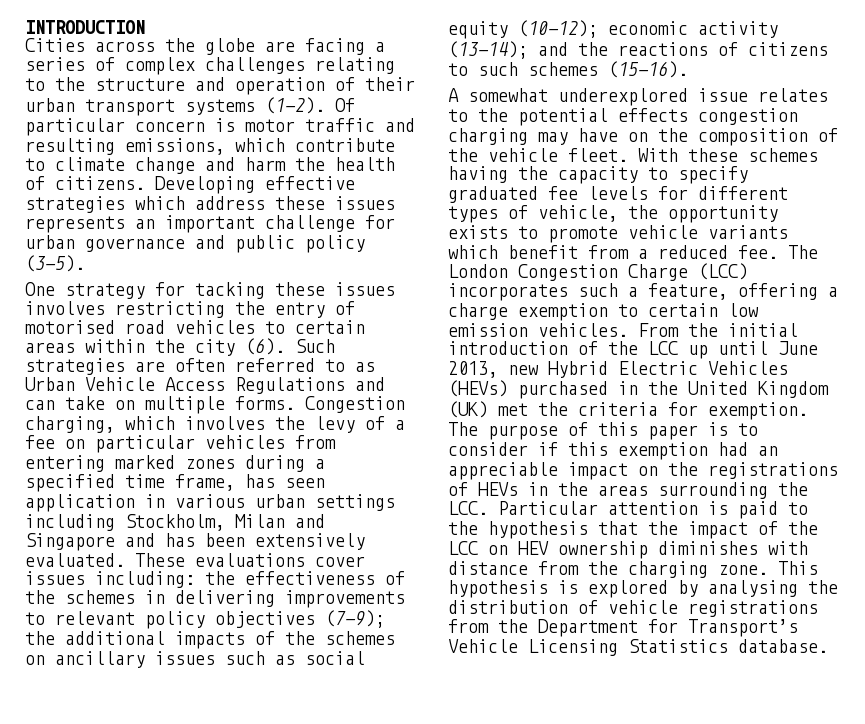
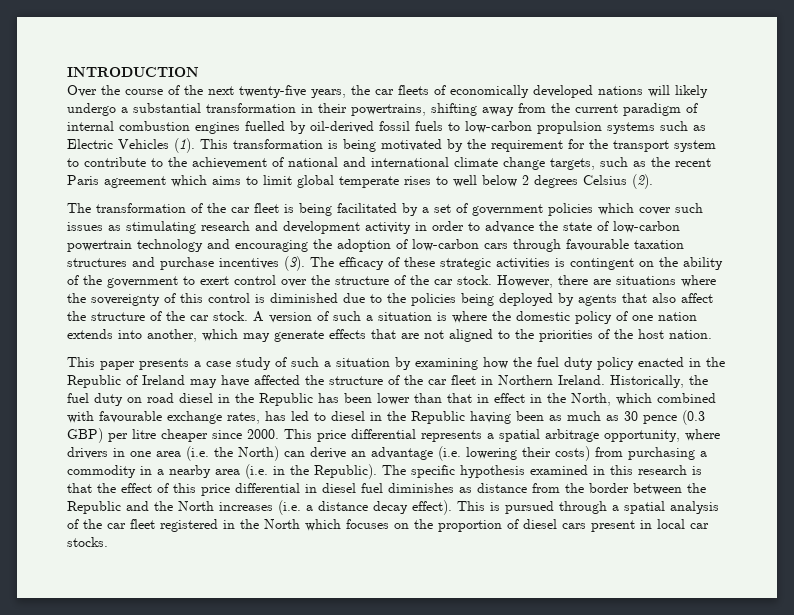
[25,38,385,55] [25,57,395,75] [25,77,415,95] [25,97,355,116] [25,118,415,136] [25,138,395,155] [25,157,395,174] [25,176,355,194] [25,196,395,213] [25,215,395,233] [25,235,365,253] [25,255,85,272] [25,282,395,299] [25,301,355,318] [25,320,365,334] [25,338,335,356] [25,358,375,375] [25,377,385,394] [25,396,405,414] [25,416,405,433] [25,435,336,453] [25,455,325,472] [25,474,325,492] [25,494,395,512] [25,514,325,531] [25,533,365,551] [25,553,365,567] [25,571,405,588] [25,590,405,608] [25,610,385,629] [25,631,395,649] [25,651,365,668] [448,20,778,39] [448,41,828,59] [448,61,688,78] [448,88,828,106] [448,108,798,126] [448,128,838,146] [448,148,818,162] [448,166,748,184] [448,186,788,203] [448,205,778,223] [448,225,788,243] [448,245,818,259] [448,263,748,281] [448,283,838,301] [448,303,759,321] [448,323,798,337] [448,341,818,359] [448,361,788,378] [448,380,829,399] [448,401,808,420] [448,422,758,440] [448,442,778,460] [448,462,838,480] [448,482,808,499] [448,501,808,519] [448,521,818,539] [448,541,808,559] [448,561,818,578] [448,580,838,598] [448,600,818,617] [448,619,798,637] [448,639,828,656] Cities across the globe are facing a series of complex challenges relating to the structure and operation of their urban transport systems (1-2). Of particular concern is motor traffic and resulting emissions, which contribute to climate change and harm the health of citizens. Developing effective strategies which address these issues represents an important challenge for urban governance and public policy (3-5). // One strategy for tacking these issues involves restricting the entry of motorised road vehicles to certain areas within the city (6). Such strategies are often referred to as Urban Vehicle Access Regulations and can take on multiple forms. Congestion charging, which involves the levy of a fee on particular vehicles from entering marked zones during a specified time frame, has seen application in various urban settings including Stockholm, Milan and Singapore and has been extensively evaluated. These evaluations cover issues including: the effectiveness of the schemes in delivering improvements to relevant policy objectives (7-9); the additional impacts of the schemes on ancillary issues such as social equity (10-12); economic activity (13-14); and the reactions of citizens to such schemes (15-16). // A somewhat underexplored issue relates to the potential effects congestion charging may have on the composition of the vehicle fleet. With these schemes having the capacity to specify graduated fee levels for different types of vehicle, the opportunity exists to promote vehicle variants which benefit from a reduced fee. The London Congestion Charge (LCC) incorporates such a feature, offering a charge exemption to certain low emission vehicles. From the initial introduction of the LCC up until June 2013, new Hybrid Electric Vehicles (HEVs) purchased in the United Kingdom (UK) met the criteria for exemption. The purpose of this paper is to consider if this exemption had an appreciable impact on the registrations of HEVs in the areas surrounding the LCC. Particular attention is paid to the hypothesis that the impact of the LCC on HEV ownership diminishes with distance from the charging zone. This hypothesis is explored by analysing the distribution of vehicle registrations from the Department for Transport’s Vehicle Licensing Statistics database. -> [67,85,708,98] [67,103,698,116] [67,121,706,134] [67,138,716,153] [67,157,711,170] [67,174,653,189] [67,203,703,216] [67,221,680,234] [67,239,684,252] [67,256,723,271] [67,275,716,288] [67,293,713,306] [67,311,697,324] [67,329,712,342] [67,357,725,370] [67,375,708,388] [67,393,716,406] [67,410,705,425] [67,428,720,443] [67,446,707,461] [67,464,702,479] [67,483,706,496] [67,500,719,515] [67,519,709,532] [67,537,108,547] Over the course of the next twenty-five years, the car fleets of economically developed nations will likely undergo a substantial transformation in their powertrains, shifting away from the current paradigm of internal combustion engines fuelled by oil-derived fossil fuels to low-carbon propulsion systems such as Electric Vehicles (1). This transformation is being motivated by the requirement for the transport system to contribute to the achievement of national and international climate change targets, such as the recent Paris agreement which aims to limit global temperate rises to well below 2 degrees Celsius (2). // The transformation of the car fleet is being facilitated by a set of government policies which cover such issues as stimulating research and development activity in order to advance the state of low-carbon powertrain technology and encouraging the adoption of low-carbon cars through favourable taxation structures and purchase incentives (3). The efficacy of these strategic activities is contingent on the ability of the government to exert control over the structure of the car stock. However, there are situations where the sovereignty of this control is diminished due to the policies being deployed by agents that also affect the structure of the car stock. A version of such a situation is where the domestic policy of one nation extends into another, which may generate effects that are not aligned to the priorities of the host nation. // This paper presents a case study of such a situation by examining how the fuel duty policy enacted in the Republic of Ireland may have affected the structure of the car fleet in Northern Ireland. Historically, the fuel duty on road diesel in the Republic has been lower than that in effect in the North, which combined with favourable exchange rates, has led to diesel in the Republic having been as much as 30 pence (0.3 GBP) per litre cheaper since 2000. This price differential represents a spatial arbitrage opportunity, where drivers in one area (i.e. the North) can derive an advantage (i.e. lowering their costs) from purchasing a commodity in a nearby area (i.e. in the Republic). The specific hypothesis examined in this research is that the effect of this price differential in diesel fuel diminishes as distance from the border between the Republic and the North increases (i.e. a distance decay effect). This is pursued through a spatial analysis of the car fleet registered in the North which focuses on the proportion of diesel cars present in local car stocks.

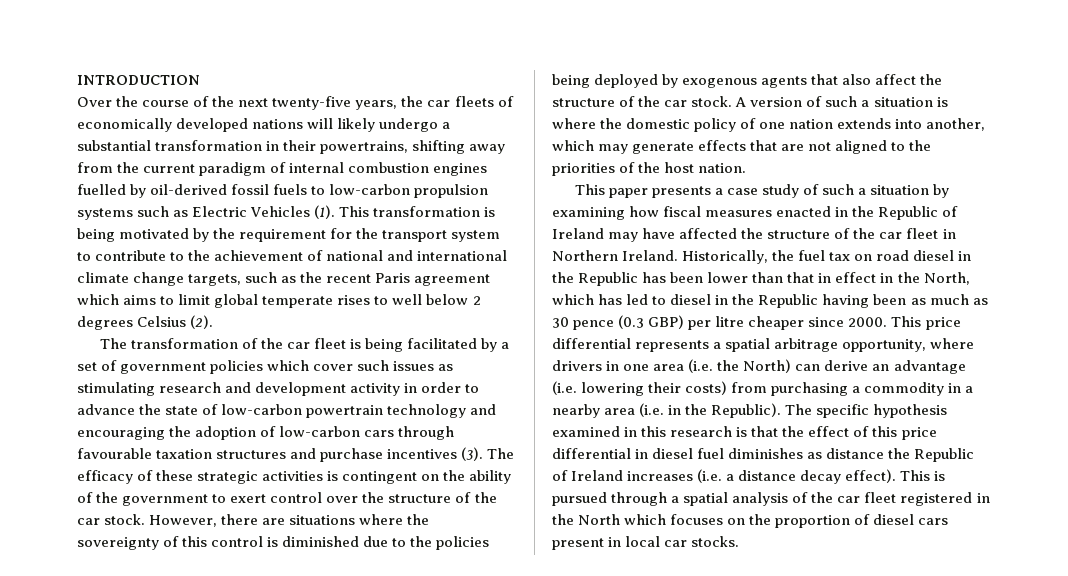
(574, 299) none -> [682,78,758,88] exogenous
[513,357,634,370] the fuel duty policy -> [663,206,773,217] fiscal measures
[94,393,123,406] duty -> [829,252,851,261] tax
[657,393,716,403] [67,411,260,424] combined with favourable exchange rates, -> (594, 299) none
[532,483,706,495] [67,501,214,514] from the border between the Republic and the North -> [888,448,975,462] [552,470,624,481] the Republic of Ireland

